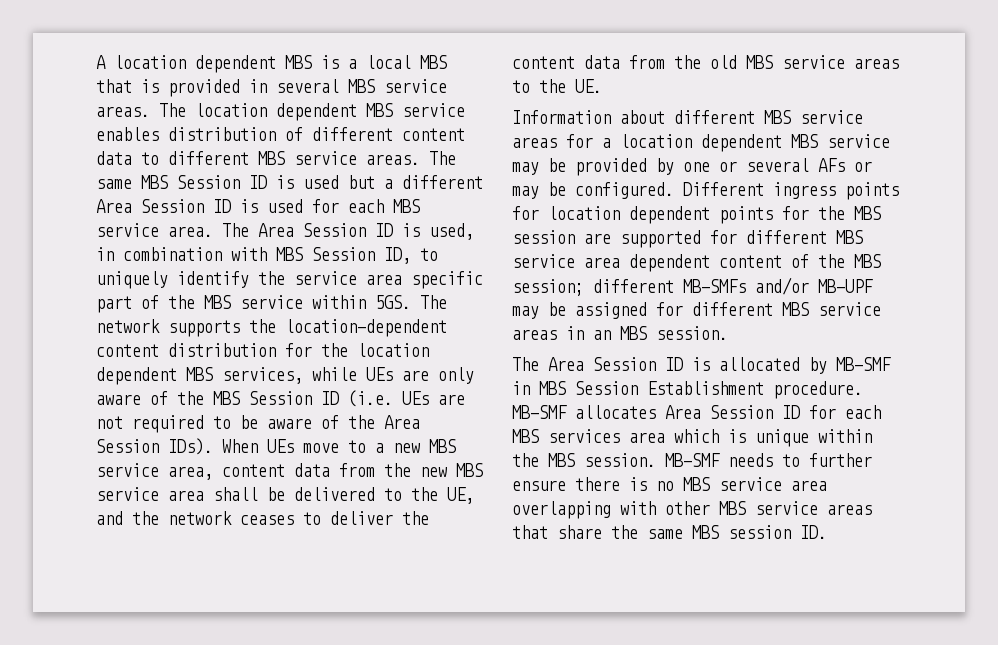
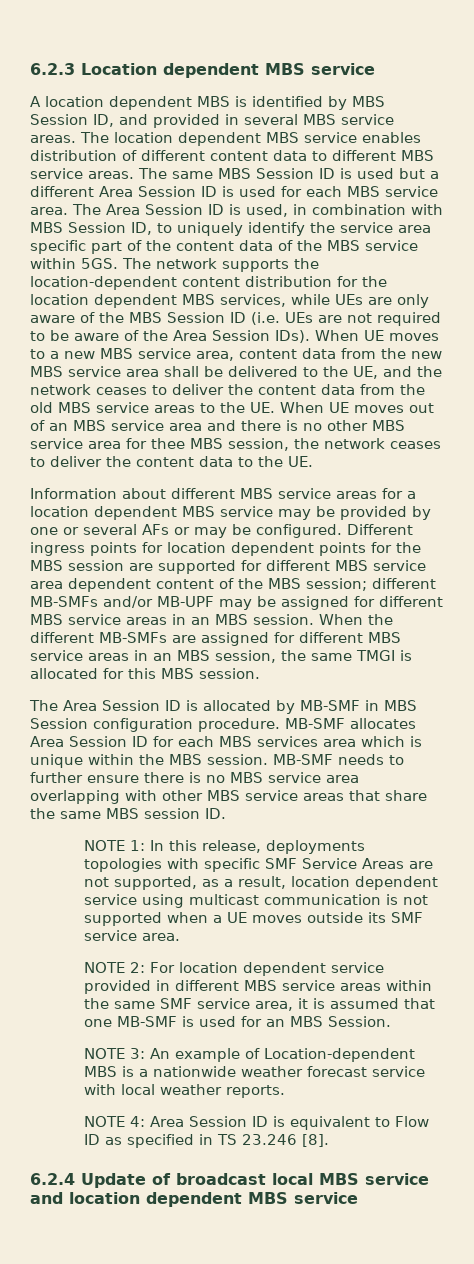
(96, 62) none -> [30,63,375,78] 6.2.3 Location dependent MBS service //
[348,55,447,69] [96,79,159,93] a local MBS that is -> [252,96,385,110] [30,114,148,127] identified by MBS Session ID, and
(195, 302) none -> [176,240,322,251] content data of the
[267,439,339,453] UEs move -> [364,330,439,341] UE moves
(602, 86) none -> [280,402,434,413] [30,420,405,431] [30,438,441,451] [30,456,313,467] When UE moves out of an MBS service area and there is no other MBS service area for thee MBS session, the network ceases to deliver the content data to the UE.
(728, 333) none -> [319,614,393,625] [30,632,401,646] [30,650,412,663] [30,668,260,679] When the different MB-SMFs are assigned for different MBS service areas in an MBS session, the same TMGI is allocated for this MBS session.
[647,381,764,395] Establishment -> [93,718,193,732] configuration
(827, 532) none -> [83,840,365,854] [83,858,433,872] [83,876,438,890] [83,894,428,908] [83,912,423,926] [83,930,180,941] [83,962,384,976] [83,980,432,994] [83,998,435,1011] [83,1016,391,1027] [83,1048,415,1062] [83,1066,425,1077] [83,1084,285,1098] [83,1116,429,1130] [83,1134,329,1148] [30,1173,429,1188] [30,1192,358,1207] // NOTE 1: In this release, deployments topologies with specific SMF Service Areas are not supported, as a result, location dependent service using multicast communication is not supported when a UE moves outside its SMF service area. // NOTE 2: For location dependent service provided in different MBS service areas within the same SMF service area, it is assumed that one MB-SMF is used for an MBS Session. // NOTE 3: An example of Location-dependent MBS is a nationwide weather forecast service with local weather reports. // NOTE 4: Area Session ID is equivalent to Flow ID as specified in TS 23.246 [8]. // 6.2.4 Update of broadcast local MBS service and location dependent MBS service

